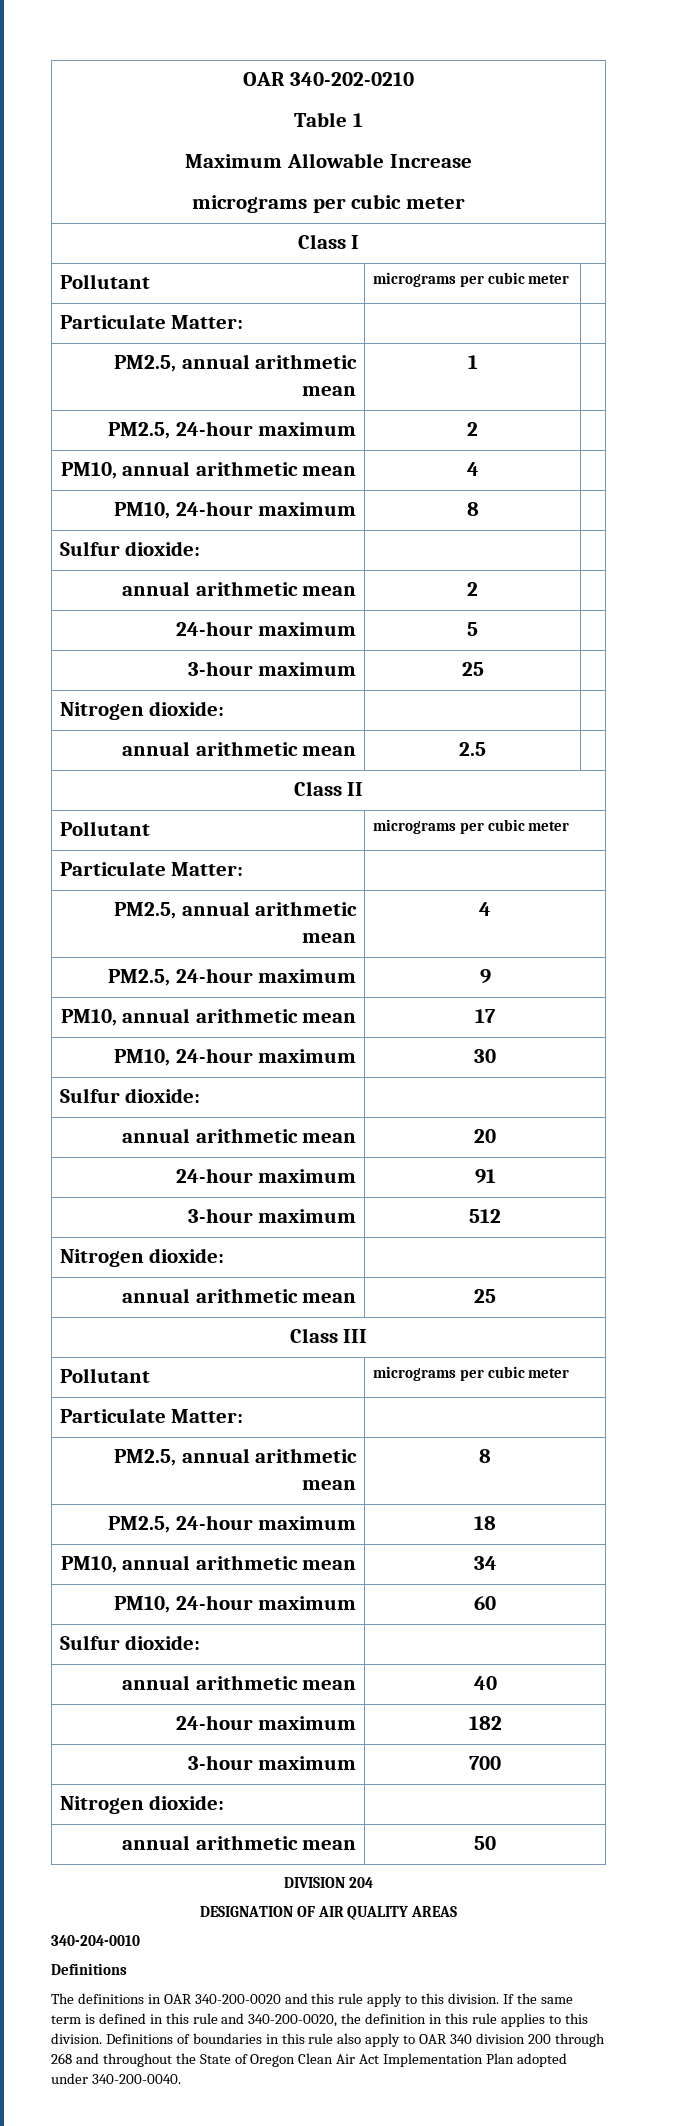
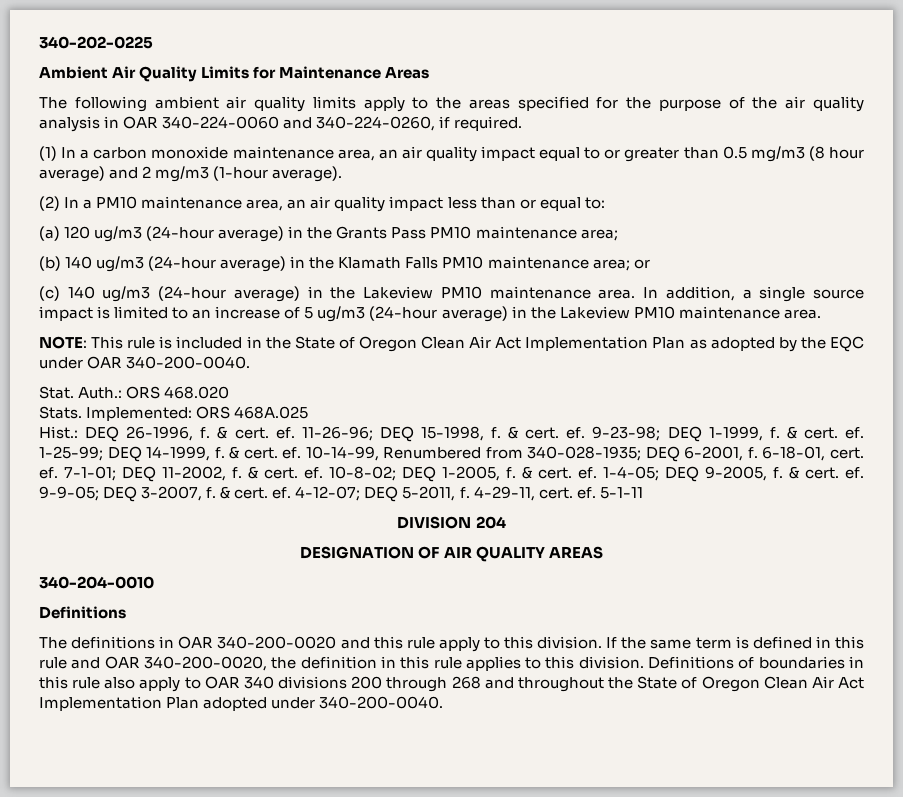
[243,72,414,86] [294,112,363,127] [185,153,472,168] [192,194,465,213] [297,234,360,249] [59,274,150,289] [372,272,570,287] [59,314,244,329] [114,354,358,372] [302,386,357,396] [467,355,478,369] [108,421,357,439] [467,422,478,436] [60,461,357,479] [466,462,479,476] [114,501,357,519] [466,502,479,516] [59,541,201,556] [122,581,357,596] [467,582,478,596] [175,621,357,636] [467,622,478,636] [187,661,357,676] [461,662,484,676] [59,701,225,720] [122,741,357,756] [459,742,486,756] [293,781,364,796] [59,821,150,836] [372,819,570,834] [59,861,244,876] [114,901,358,919] [302,933,357,943] [479,902,491,916] [108,968,357,986] [479,969,491,984] [60,1008,357,1026] [475,1009,496,1023] [114,1048,357,1066] [474,1049,496,1063] [59,1088,201,1103] [122,1128,357,1143] [474,1129,496,1143] [175,1168,357,1183] [474,1169,496,1184] [187,1208,357,1223] [469,1209,501,1223] [59,1248,225,1267] [122,1288,357,1303] [474,1289,496,1303] [289,1328,368,1343] [59,1368,150,1383] [372,1366,570,1381] [59,1408,244,1423] [114,1448,358,1466] [302,1480,357,1490] [479,1449,491,1463] [108,1515,357,1533] [474,1516,496,1530] [60,1555,357,1573] [473,1556,497,1570] [114,1595,357,1613] [474,1596,496,1610] [59,1635,201,1650] [122,1675,357,1690] [473,1676,497,1690] [175,1715,357,1730] [468,1716,502,1730] [187,1755,357,1770] [469,1756,501,1770] [59,1795,225,1814] [122,1835,357,1850] [474,1836,496,1850] OAR 340-202-0210 // Table 1 // Maximum Allowable Increase // micrograms per cubic meter // Class I // Pollutant | micrograms per cubic meter | // Particulate Matter: | | // PM2.5, annual arithmetic mean | 1 | // PM2.5, 24-hour maximum | 2 | // PM10, annual arithmetic mean | 4 | // PM10, 24-hour maximum | 8 | // Sulfur dioxide: | | // annual arithmetic mean | 2 | // 24-hour maximum | 5 | // 3-hour maximum | 25 | // Nitrogen dioxide: | | // annual arithmetic mean | 2.5 | // Class II // Pollutant | micrograms per cubic meter // Particulate Matter: | // PM2.5, annual arithmetic mean | 4 // PM2.5, 24-hour maximum | 9 // PM10, annual arithmetic mean | 17 // PM10, 24-hour maximum | 30 // Sulfur dioxide: | // annual arithmetic mean | 20 // 24-hour maximum | 91 // 3-hour maximum | 512 // Nitrogen dioxide: | // annual arithmetic mean | 25 // Class III // Pollutant | micrograms per cubic meter // Particulate Matter: | // PM2.5, annual arithmetic mean | 8 // PM2.5, 24-hour maximum | 18 // PM10, annual arithmetic mean | 34 // PM10, 24-hour maximum | 60 // Sulfur dioxide: | // annual arithmetic mean | 40 // 24-hour maximum | 182 // 3-hour maximum | 700 // Nitrogen dioxide: | // annual arithmetic mean | 50 -> [39,36,153,49] [39,66,430,82] [39,96,864,112] [39,116,523,132] [39,146,865,162] [39,166,343,182] [39,196,605,212] [39,226,618,242] [39,256,650,272] [39,286,865,302] [39,306,821,322] [39,336,865,352] [39,356,251,369] [39,386,230,399] [39,406,309,421] [39,426,865,442] [39,446,864,462] [39,466,864,482] [39,486,643,502] 340-202-0225 // Ambient Air Quality Limits for Maintenance Areas // The following ambient air quality limits apply to the areas specified for the purpose of the air quality analysis in OAR 340-224-0060 and 340-224-0260, if required. // (1) In a carbon monoxide maintenance area, an air quality impact equal to or greater than 0.5 mg/m3 (8 hour average) and 2 mg/m3 (1-hour average). // (2) In a PM10 maintenance area, an air quality impact less than or equal to: // (a) 120 ug/m3 (24-hour average) in the Grants Pass PM10 maintenance area; // (b) 140 ug/m3 (24-hour average) in the Klamath Falls PM10 maintenance area; or // (c) 140 ug/m3 (24-hour average) in the Lakeview PM10 maintenance area. In addition, a single source impact is limited to an increase of 5 ug/m3 (24-hour average) in the Lakeview PM10 maintenance area. // NOTE: This rule is included in the State of Oregon Clean Air Act Implementation Plan as adopted by the EQC under OAR 340-200-0040. // Stat. Auth.: ORS 468.020 // Stats. Implemented: ORS 468A.025 // Hist.: DEQ 26-1996, f. & cert. ef. 11-26-96; DEQ 15-1998, f. & cert. ef. 9-23-98; DEQ 1-1999, f. & cert. ef. 1-25-99; DEQ 14-1999, f. & cert. ef. 10-14-99, Renumbered from 340-028-1935; DEQ 6-2001, f. 6-18-01, cert. ef. 7-1-01; DEQ 11-2002, f. & cert. ef. 10-8-02; DEQ 1-2005, f. & cert. ef. 1-4-05; DEQ 9-2005, f. & cert. ef. 9-9-05; DEQ 3-2007, f. & cert. ef. 4-12-07; DEQ 5-2011, f. 4-29-11, cert. ef. 5-1-11
(245, 2018) none -> [104,656,140,669] OAR
[475,2033,525,2044] division -> [278,676,348,689] divisions

